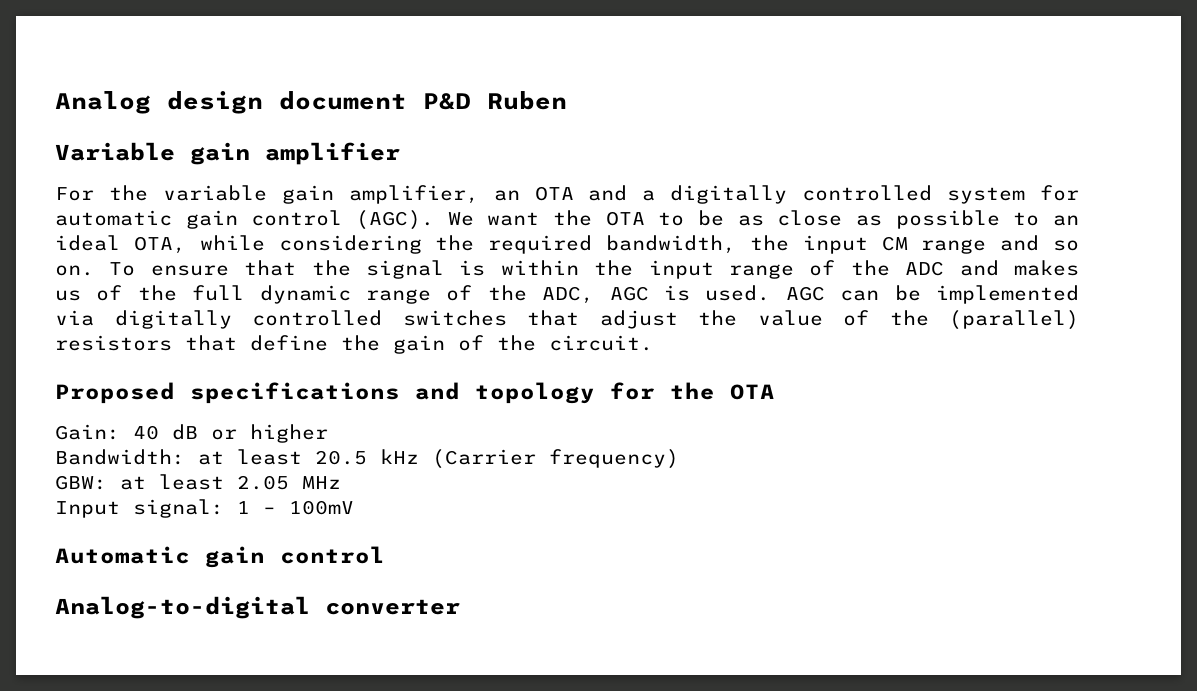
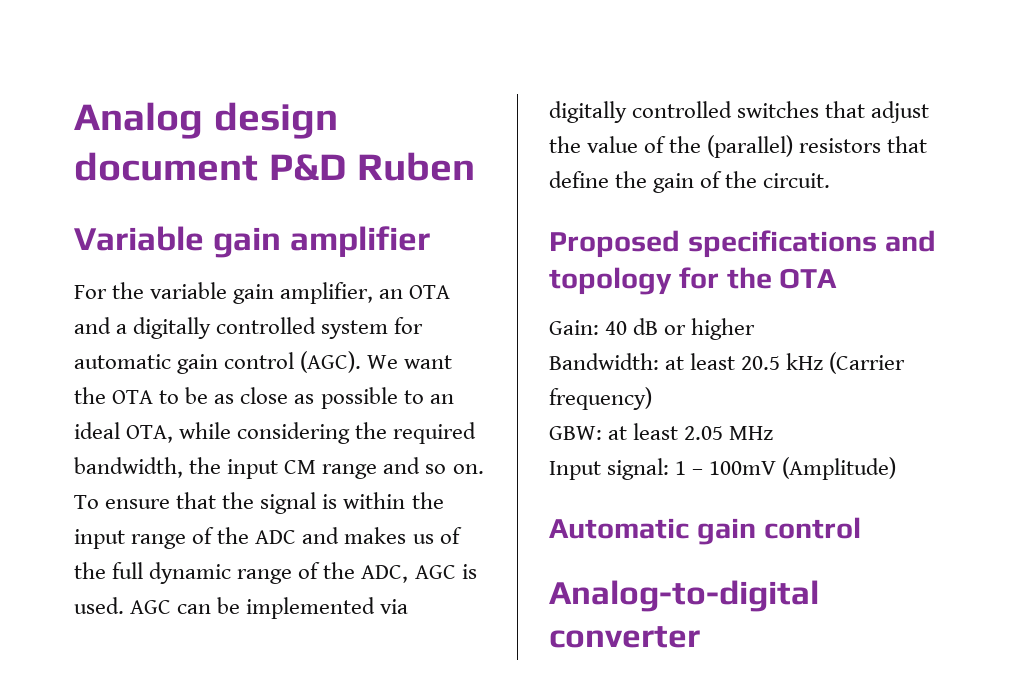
(354, 507) none -> [782,457,897,480] (Amplitude)

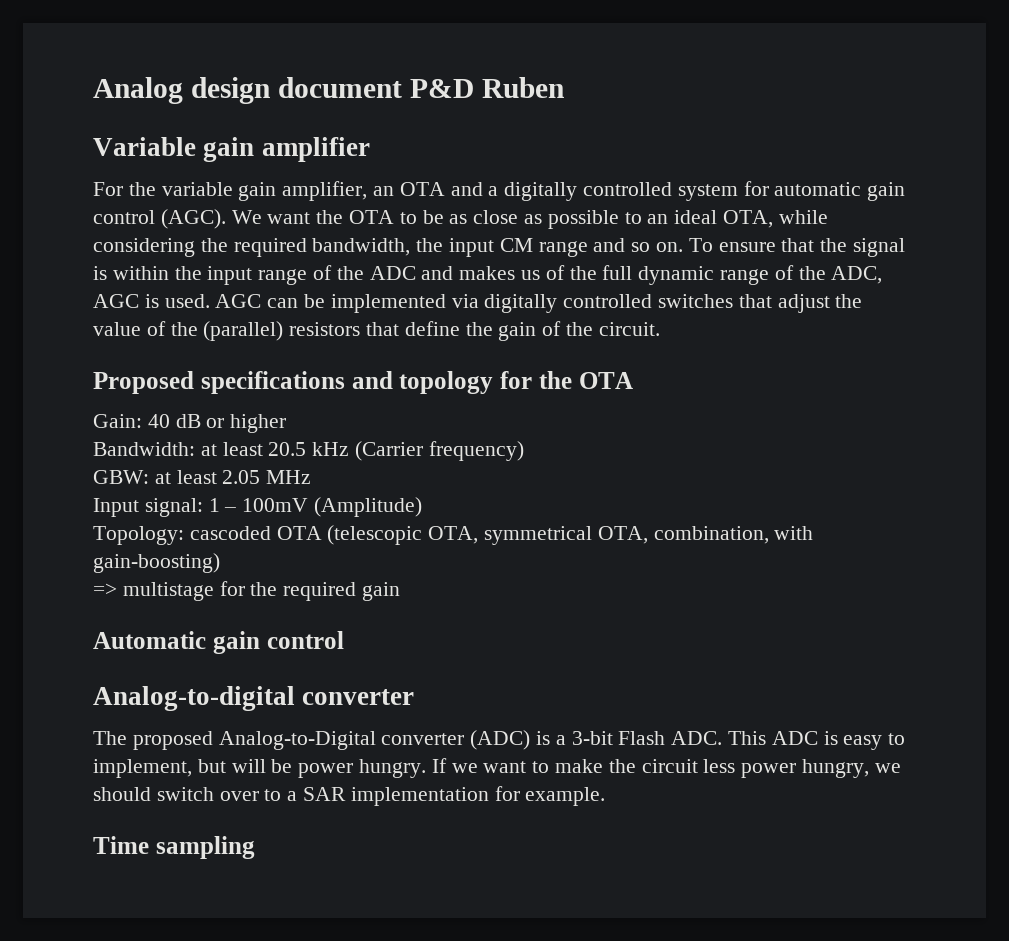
(897, 468) none -> [93,525,814,545] [93,553,220,573] [93,581,401,601] // Topology: cascoded OTA (telescopic OTA, symmetrical OTA, combination, with gain-boosting) // => multistage for the required gain
(700, 637) none -> [93,730,906,750] [93,758,901,778] [93,786,606,806] [93,836,255,859] // The proposed Analog-to-Digital converter (ADC) is a 3-bit Flash ADC. This ADC is easy to implement, but will be power hungry. If we want to make the circuit less power hungry, we should switch over to a SAR implementation for example. // Time sampling

